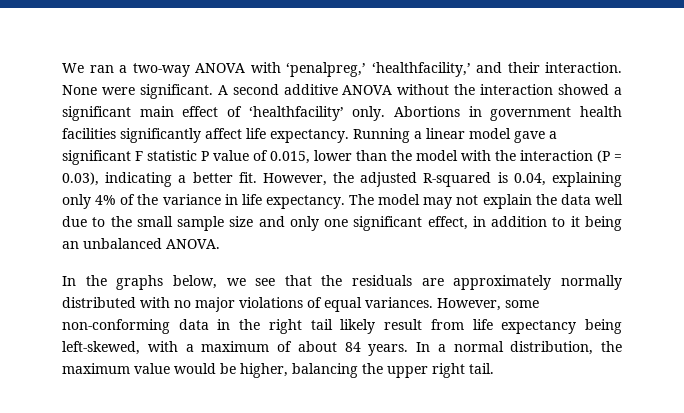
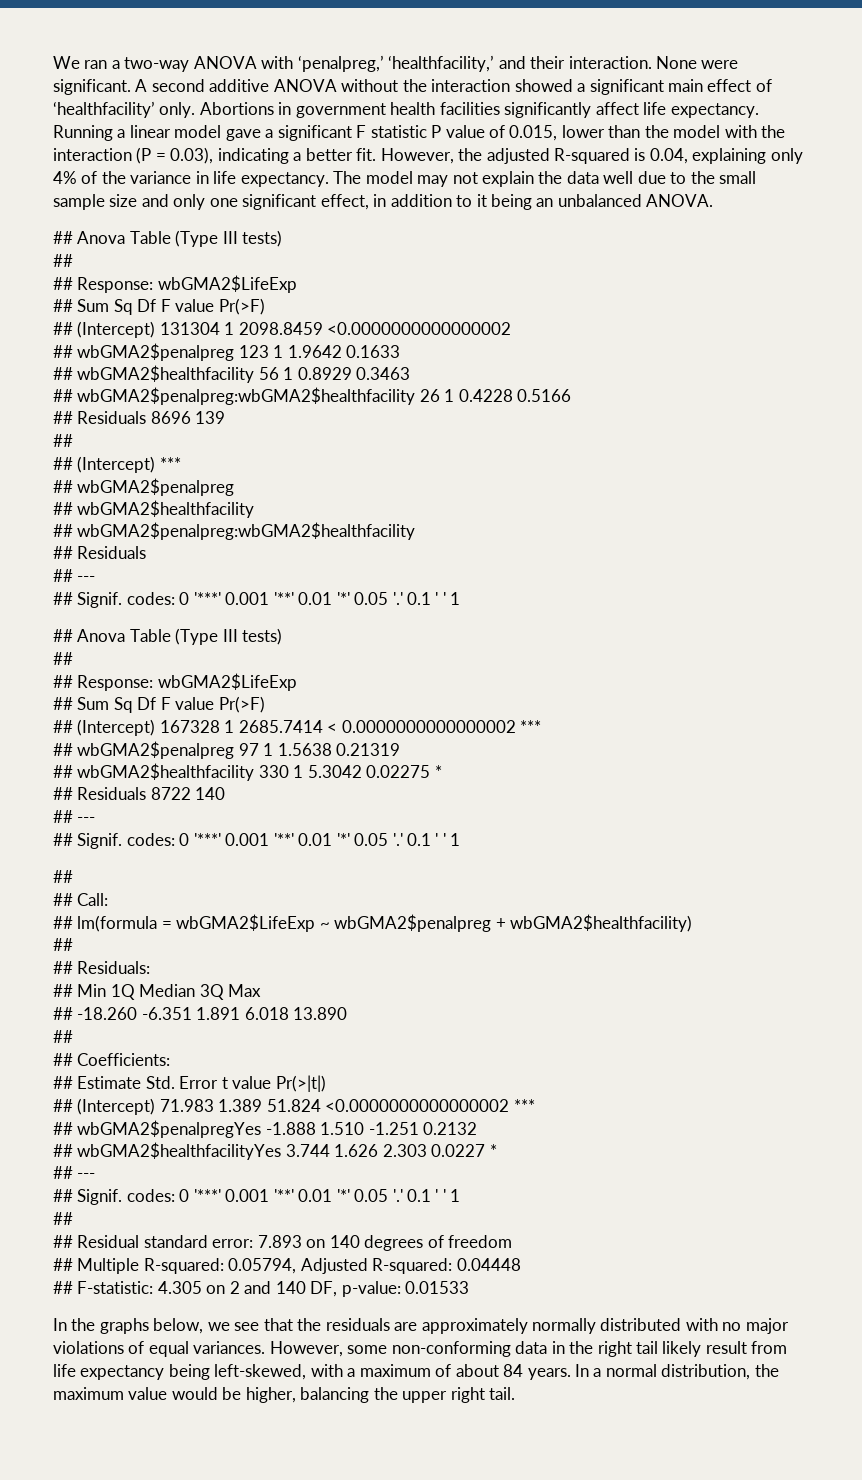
(220, 244) none -> [53,230,283,247] [53,254,73,267] [53,275,297,293] [53,298,265,315] [53,321,512,338] [53,343,401,361] [53,365,411,383] [53,387,572,405] [53,411,226,424] [53,434,73,447] [53,456,181,473] [53,478,235,496] [53,500,255,518] [53,522,416,540] [53,546,147,559] [53,569,96,582] [53,592,461,608] [53,628,283,645] [53,652,73,665] [53,673,297,691] [53,696,265,713] [53,719,542,736] [53,741,401,759] [53,763,442,781] [53,787,226,800] [53,810,96,823] [53,833,461,849] [53,870,73,883] [53,893,109,906] [53,914,693,932] [53,938,73,951] [53,961,151,974] [53,984,262,1000] [53,1007,348,1020] [53,1030,73,1043] [53,1053,171,1066] [53,1075,326,1092] [53,1098,535,1115] [53,1120,478,1138] [53,1142,497,1160] [53,1166,96,1179] [53,1189,461,1205] [53,1212,73,1225] [53,1235,513,1251] [53,1258,521,1274] [53,1281,470,1297] // ## Anova Table (Type III tests) // ## // ## Response: wbGMA2$LifeExp // ## Sum Sq Df F value Pr(>F) // ## (Intercept) 131304 1 2098.8459 <0.0000000000000002 // ## wbGMA2$penalpreg 123 1 1.9642 0.1633 // ## wbGMA2$healthfacility 56 1 0.8929 0.3463 // ## wbGMA2$penalpreg:wbGMA2$healthfacility 26 1 0.4228 0.5166 // ## Residuals 8696 139 // ## // ## (Intercept) *** // ## wbGMA2$penalpreg // ## wbGMA2$healthfacility // ## wbGMA2$penalpreg:wbGMA2$healthfacility // ## Residuals // ## --- // ## Signif. codes: 0 '***' 0.001 '**' 0.01 '*' 0.05 '.' 0.1 ' ' 1 // ## Anova Table (Type III tests) // ## // ## Response: wbGMA2$LifeExp // ## Sum Sq Df F value Pr(>F) // ## (Intercept) 167328 1 2685.7414 < 0.0000000000000002 *** // ## wbGMA2$penalpreg 97 1 1.5638 0.21319 // ## wbGMA2$healthfacility 330 1 5.3042 0.02275 * // ## Residuals 8722 140 // ## --- // ## Signif. codes: 0 '***' 0.001 '**' 0.01 '*' 0.05 '.' 0.1 ' ' 1 // ## // ## Call: // ## lm(formula = wbGMA2$LifeExp ~ wbGMA2$penalpreg + wbGMA2$healthfacility) // ## // ## Residuals: // ## Min 1Q Median 3Q Max // ## -18.260 -6.351 1.891 6.018 13.890 // ## // ## Coefficients: // ## Estimate Std. Error t value Pr(>|t|) // ## (Intercept) 71.983 1.389 51.824 <0.0000000000000002 *** // ## wbGMA2$penalpregYes -1.888 1.510 -1.251 0.2132 // ## wbGMA2$healthfacilityYes 3.744 1.626 2.303 0.0227 * // ## --- // ## Signif. codes: 0 '***' 0.001 '**' 0.01 '*' 0.05 '.' 0.1 ' ' 1 // ## // ## Residual standard error: 7.893 on 140 degrees of freedom // ## Multiple R-squared: 0.05794, Adjusted R-squared: 0.04448 // ## F-statistic: 4.305 on 2 and 140 DF, p-value: 0.01533

